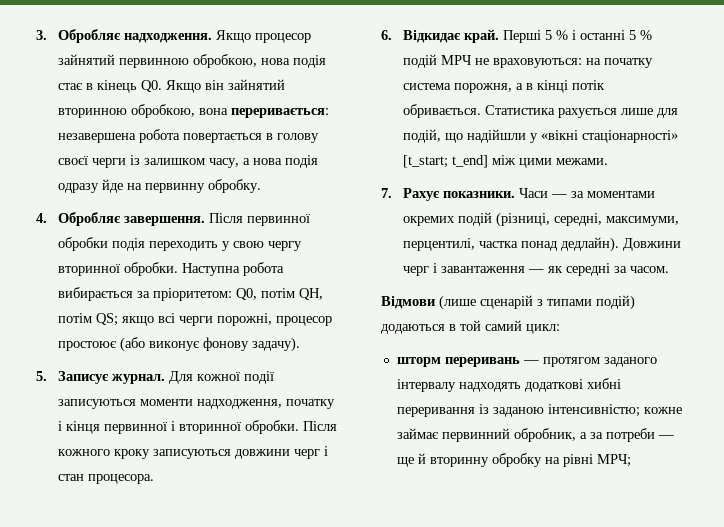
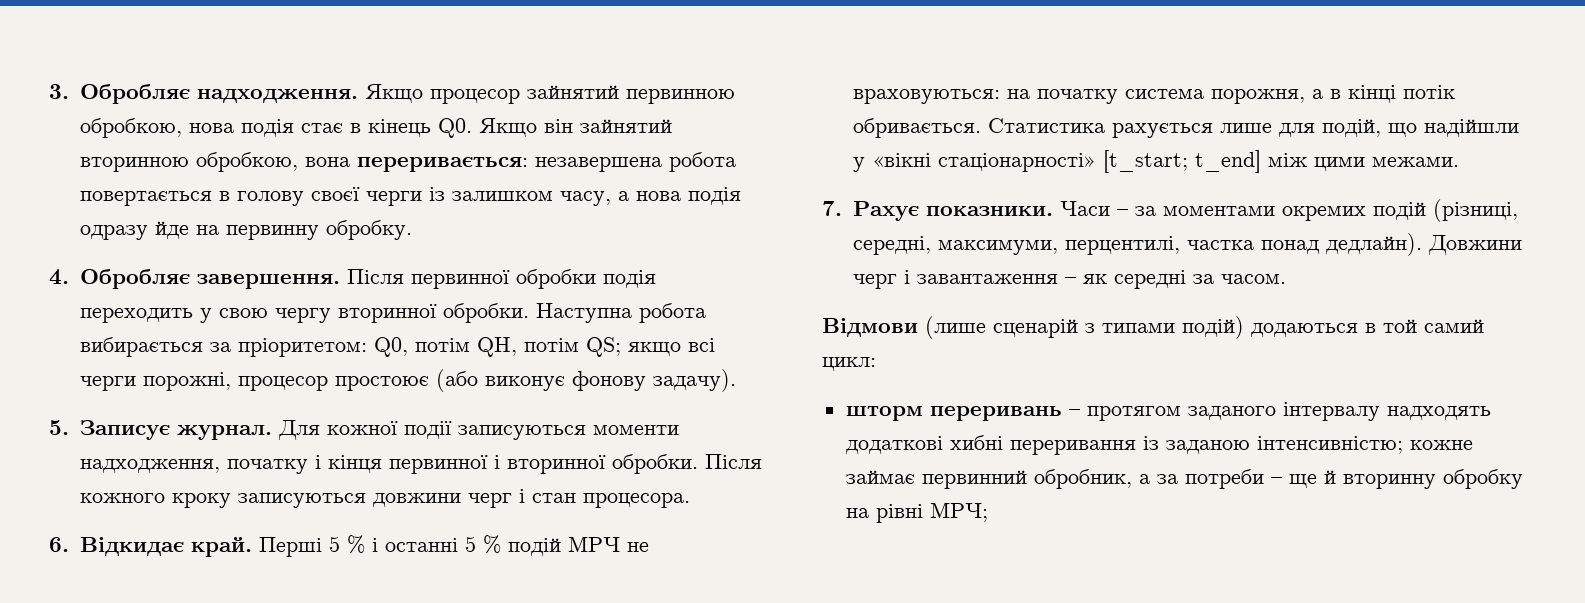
[551,194,568,198] — -> [1116,209,1128,216] –
[528,269,545,273] — -> [1064,277,1076,284] –
[522,360,539,364] — -> [1068,409,1080,416] –
[657,435,674,439] — -> [1270,477,1282,484] –

